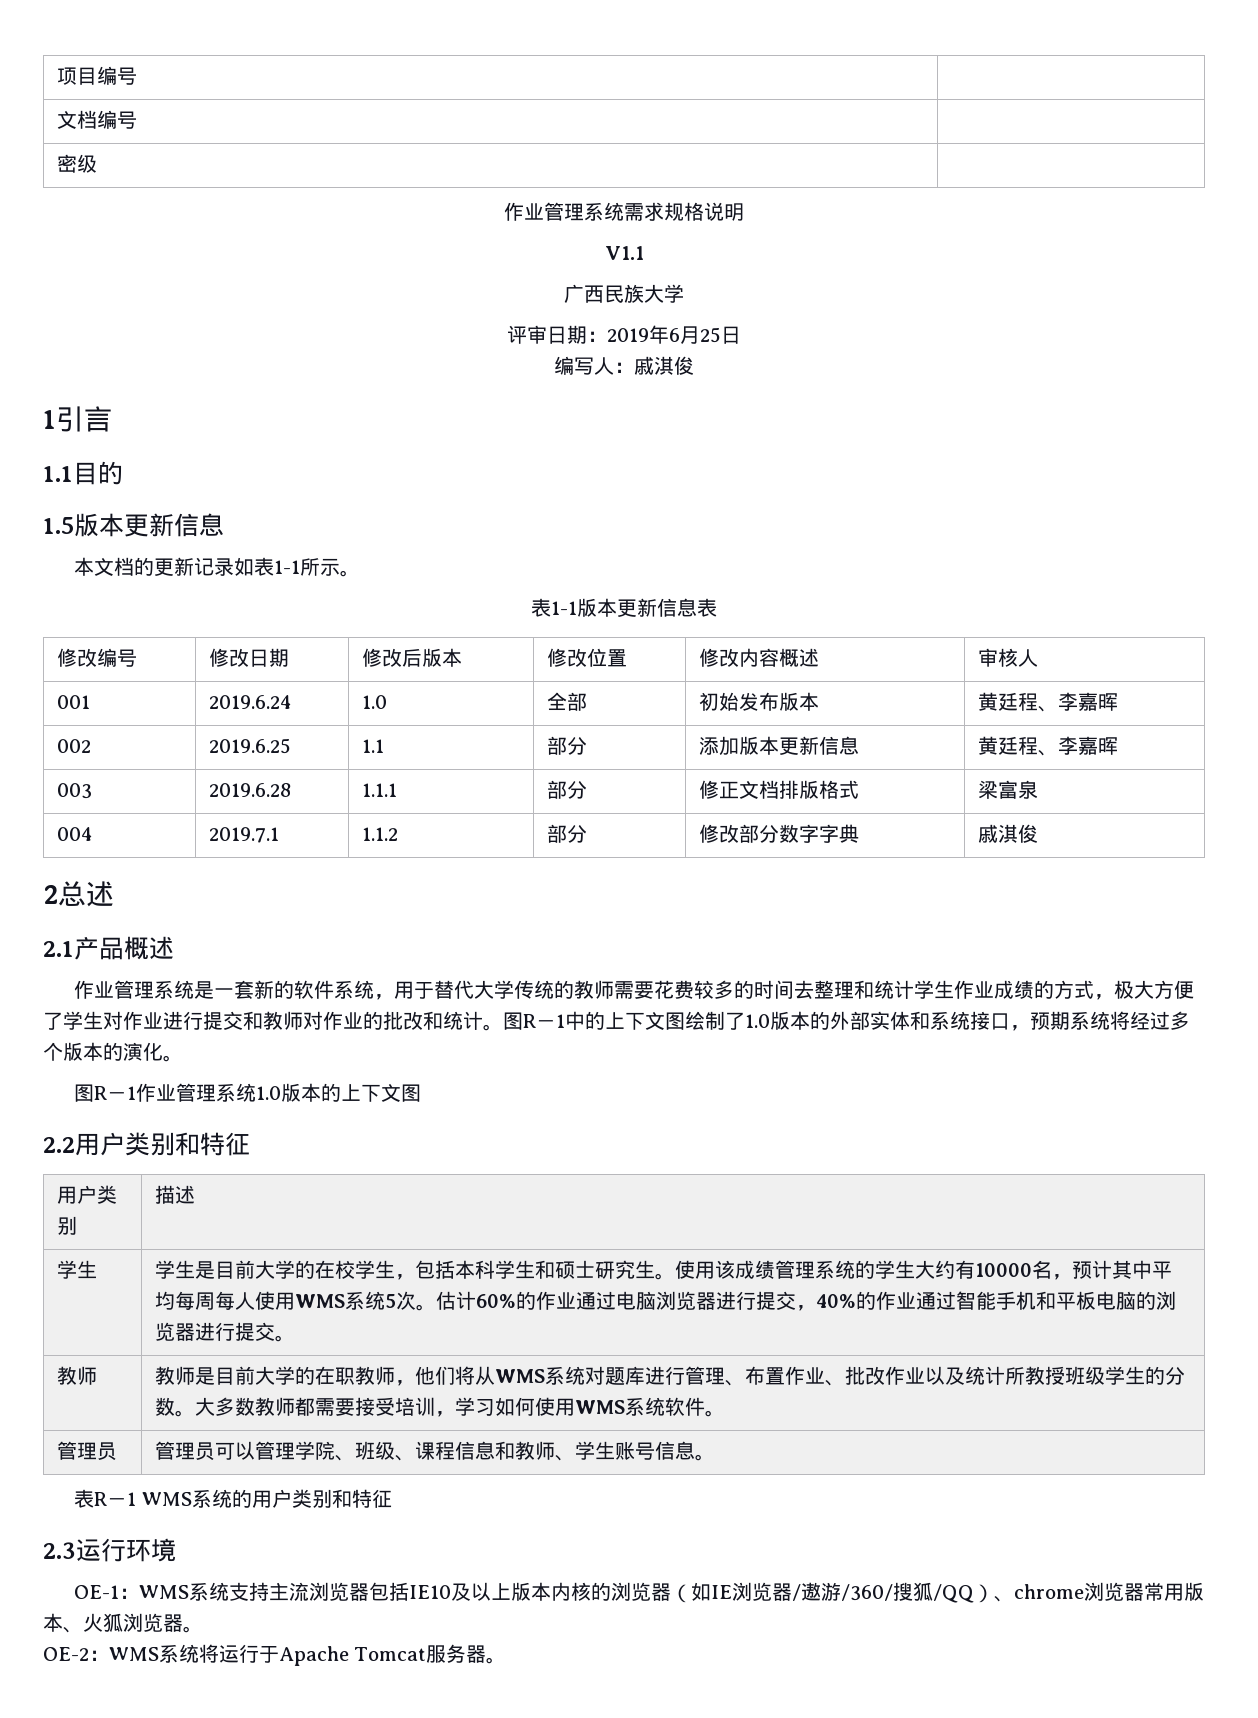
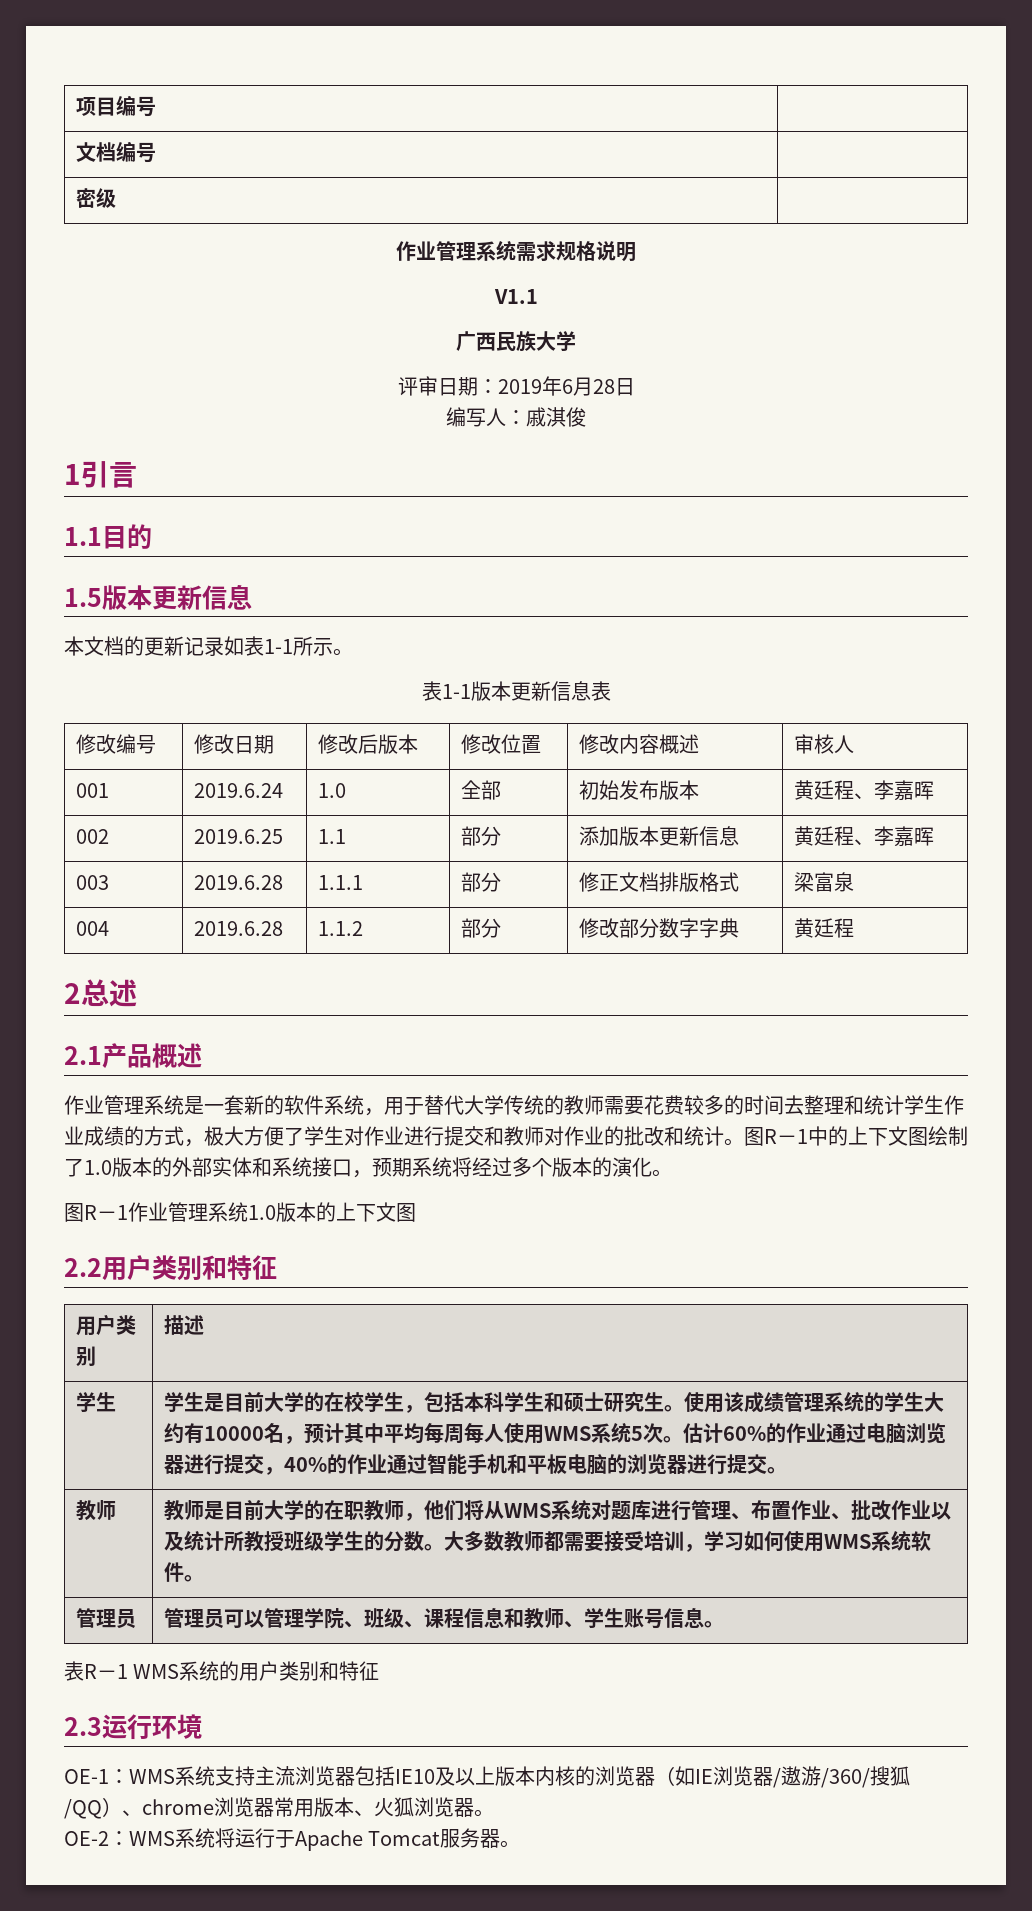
[700,327,721,343] 25 -> [592,379,615,394] 28
[209,827,280,843] 2019.7.1 -> [193,921,283,936] 2019.6.28
[978,824,1039,843] 戚淇俊 -> [793,918,854,938] 黄廷程

